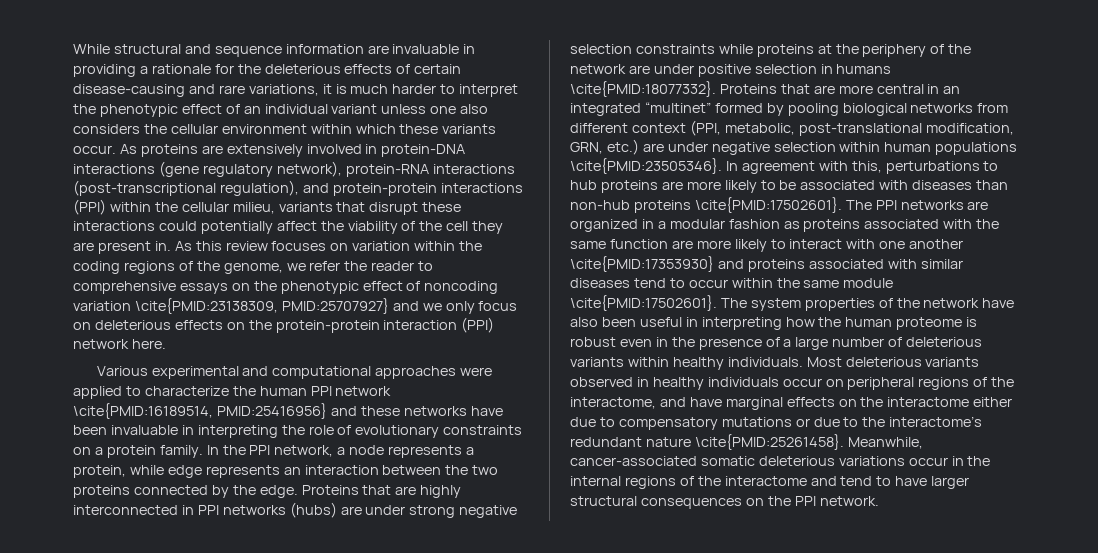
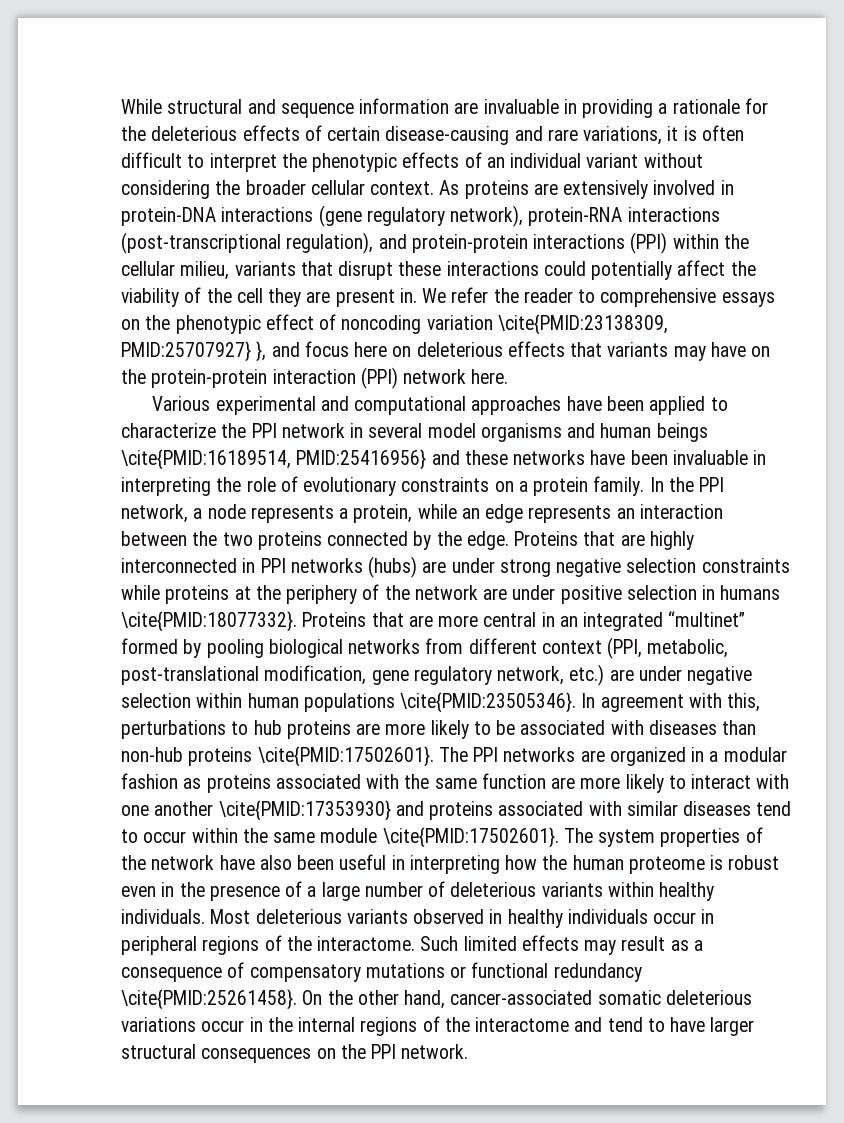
[350,84,437,94] much harder -> [701,125,744,141] [121,152,182,168] often difficult
[181,104,222,114] effect -> [402,152,460,168] effects
[381,104,489,114] [73,124,497,134] [73,145,116,154] unless one also considers the cellular environment within which these variants occur. -> [643,153,703,168] [121,180,435,199] without considering the broader cellular context.
[174,241,483,251] [73,261,306,274] As this review focuses on variation within the coding regions of the genome, we -> [422,288,447,303] We
[392,301,518,314] [73,320,223,330] and we only focus on deleterious effects -> [256,341,746,362] }, and focus here on deleterious effects that variants may have
[460,367,493,376] were -> [566,396,644,411] have been
[259,386,307,396] human -> (247, 430) none
(392, 391) none -> [350,423,708,442] in several model organisms and human beings
(164, 470) none -> [461,508,480,519] an
[570,142,603,154] GRN, -> [371,666,565,685] gene regulatory network,
[825,379,844,387] on -> [701,909,715,924] in
[570,397,1013,410] [570,416,983,430] [570,434,923,450] interactome, and have marginal effects on the interactome either due to compensatory mutations or due to the interactome’s redundant nature \cite{PMID:25261458}. Meanwhile, -> [317,935,703,955] [121,962,642,982] [121,989,446,1010] interactome. Such limited effects may result as a consequence of compensatory mutations or functional redundancy \cite{PMID:25261458}. On the other hand,

